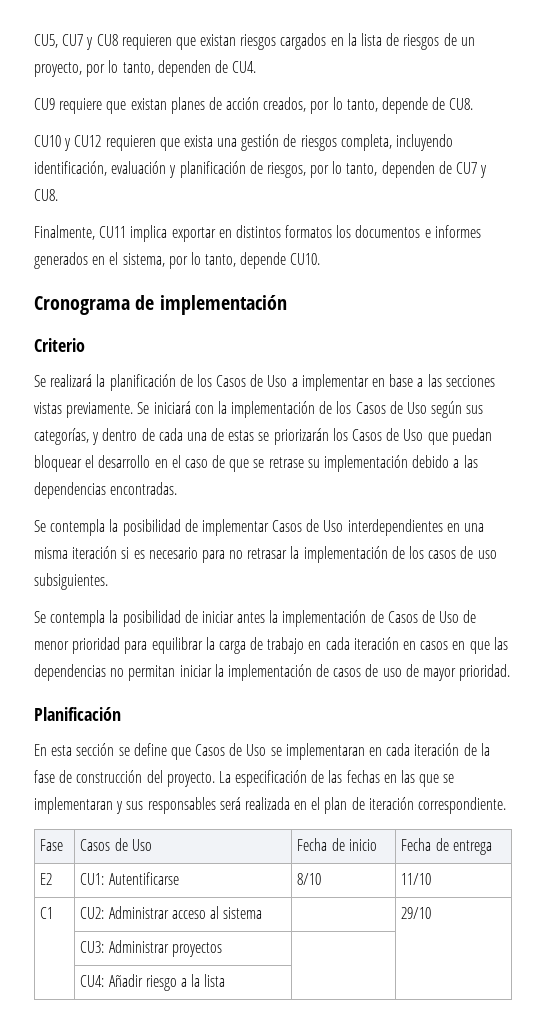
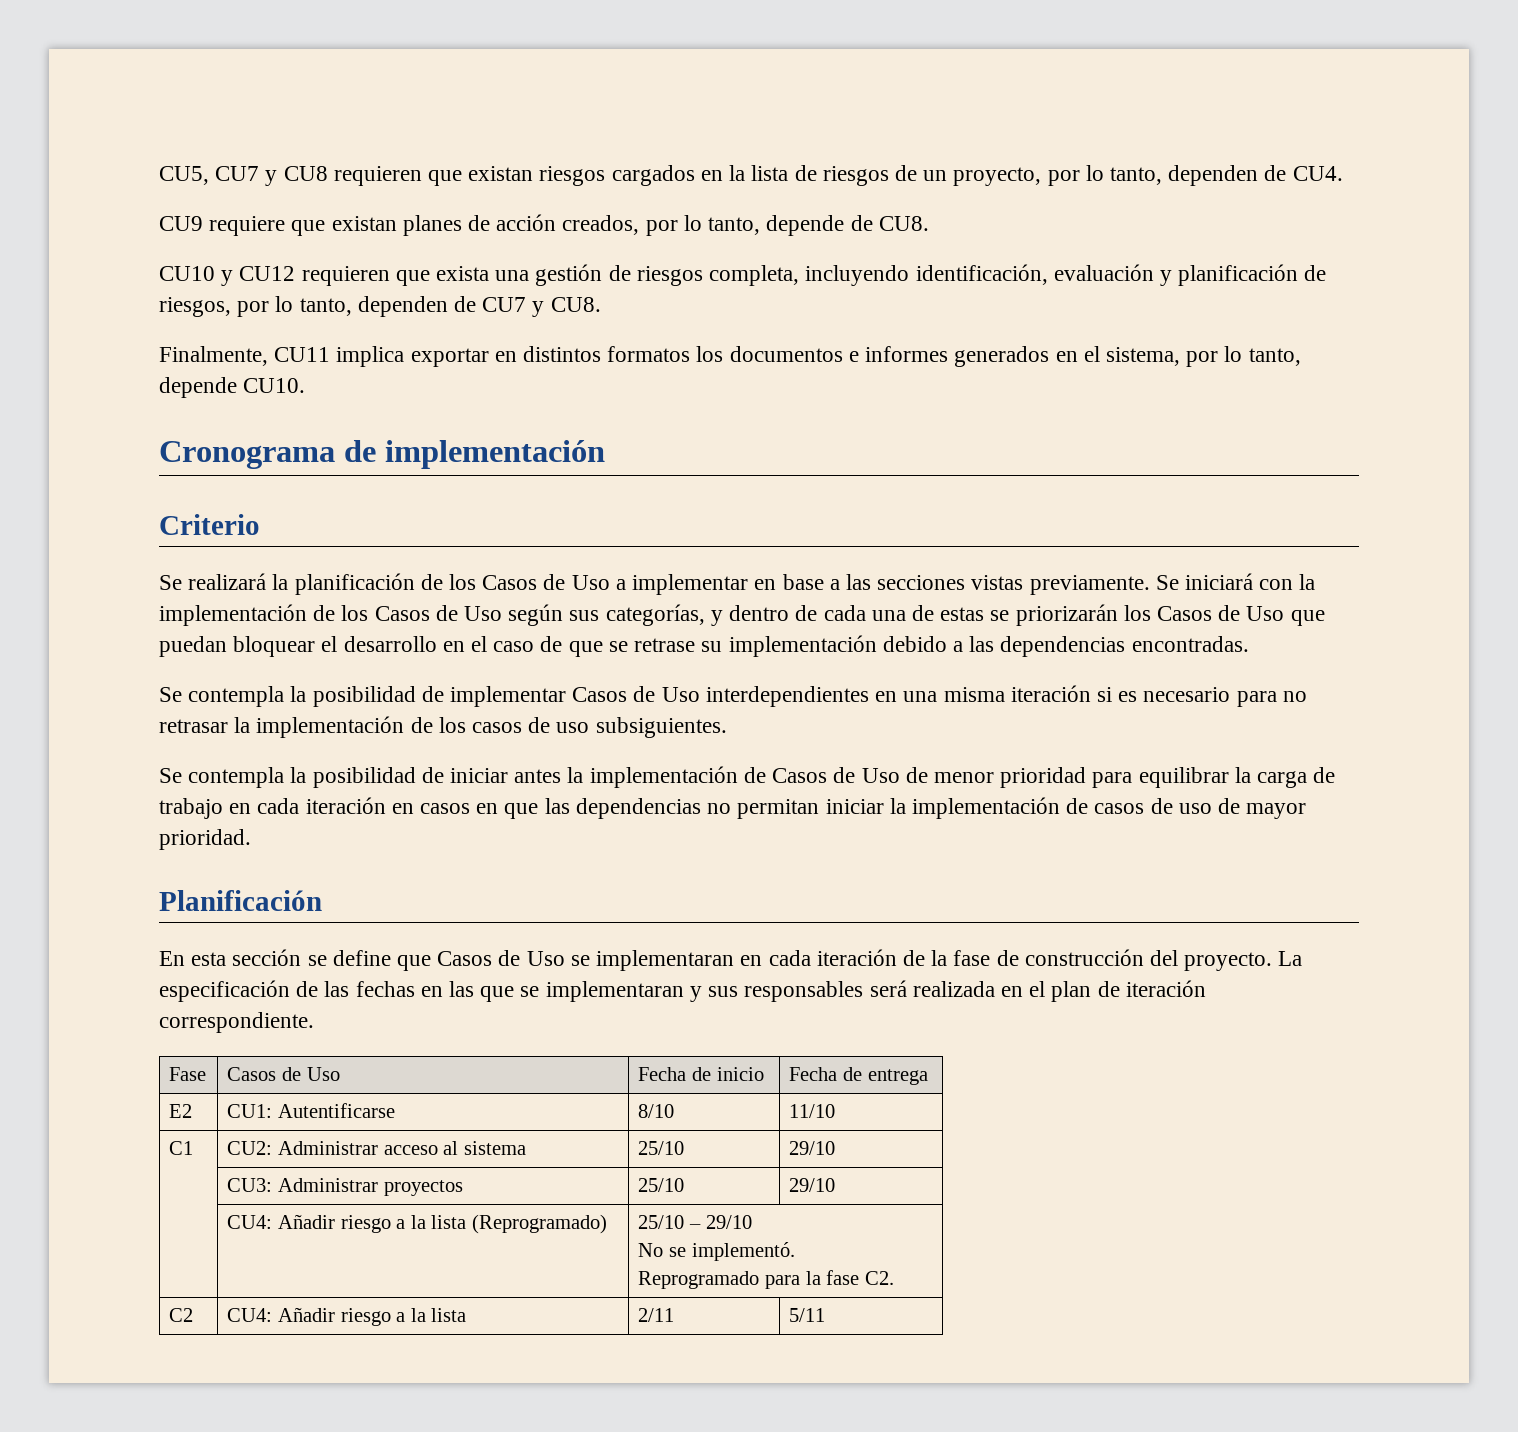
(263, 913) none -> [638,1141,685,1155] 25/10
[80,974,226,991] | // | CU4: Añadir riesgo a la lista | | -> [638,1178,685,1192] [789,1178,836,1192] [227,1214,607,1234] [638,1215,752,1229] [638,1242,795,1261] [638,1270,894,1289] [169,1308,194,1322] [227,1307,467,1326] [638,1308,675,1322] [789,1308,826,1322] 25/10 | 29/10 // | CU4: Añadir riesgo a la lista (Reprogramado) | 25/10 – 29/10 // No se implementó. // Reprogramado para la fase C2. // C2 | CU4: Añadir riesgo a la lista | 2/11 | 5/11

